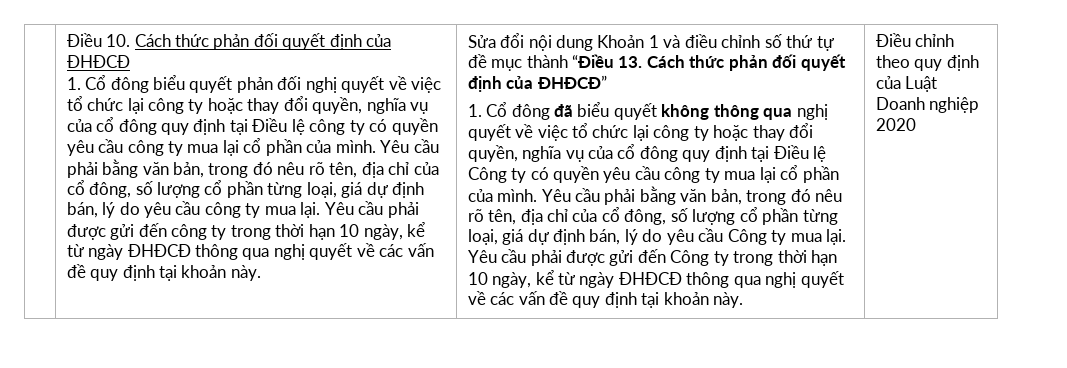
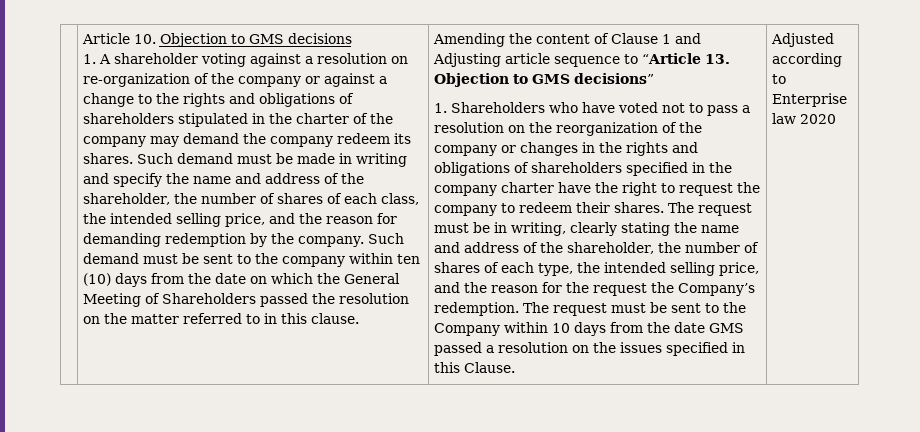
[66,33,392,50] [66,55,130,68] [66,75,442,93] [66,96,429,114] [66,117,438,135] [66,138,439,156] [66,159,439,178] [66,180,425,198] [66,201,419,218] [66,222,426,240] [66,243,434,260] [66,264,261,281] [467,33,834,51] [467,54,846,71] [467,75,607,92] [467,102,828,120] [467,123,814,141] [467,144,827,162] [467,165,839,183] [467,186,843,205] [467,207,838,225] [467,228,847,245] [467,249,838,266] [467,270,844,288] [467,291,744,308] [875,33,955,47] [875,55,979,71] [875,76,938,92] [875,97,980,113] | Điều 10. Cách thức phản đối quyết định của ĐHĐCĐ // 1. Cổ đông biểu quyết phản đối nghị quyết về việc tổ chức lại công ty hoặc thay đổi quyền, nghĩa vụ của cổ đông quy định tại Điều lệ công ty có quyền yêu cầu công ty mua lại cổ phần của mình. Yêu cầu phải bằng văn bản, trong đó nêu rõ tên, địa chỉ của cổ đông, số lượng cổ phần từng loại, giá dự định bán, lý do yêu cầu công ty mua lại. Yêu cầu phải được gửi đến công ty trong thời hạn 10 ngày, kể từ ngày ĐHĐCĐ thông qua nghị quyết về các vấn đề quy định tại khoản này. | Sửa đổi nội dung Khoản 1 và điều chỉnh số thứ tự đề mục thành “Điều 13. Cách thức phản đối quyết định của ĐHĐCĐ” // 1. Cổ đông đã biểu quyết không thông qua nghị quyết về việc tổ chức lại công ty hoặc thay đổi quyền, nghĩa vụ của cổ đông quy định tại Điều lệ Công ty có quyền yêu cầu công ty mua lại cổ phần của mình. Yêu cầu phải bằng văn bản, trong đó nêu rõ tên, địa chỉ của cổ đông, số lượng cổ phần từng loại, giá dự định bán, lý do yêu cầu Công ty mua lại. Yêu cầu phải được gửi đến Công ty trong thời hạn 10 ngày, kể từ ngày ĐHĐCĐ thông qua nghị quyết về các vấn đề quy định tại khoản này. | Điều chỉnh theo quy định của Luật Doanh nghiệp -> [81,33,352,47] [82,53,408,67] [82,73,387,87] [82,93,354,107] [82,113,393,127] [82,133,411,147] [82,153,407,167] [82,173,364,187] [82,193,420,205] [82,213,397,227] [82,233,405,247] [82,253,420,267] [82,273,400,287] [82,293,409,307] [82,313,359,324] [432,33,701,47] [432,53,730,67] [433,73,654,87] [433,102,750,116] [433,122,702,136] [433,142,698,156] [433,162,732,176] [433,182,760,196] [433,202,752,216] [433,222,739,236] [433,242,760,254] [433,262,759,276] [433,282,755,296] [433,302,746,316] [433,322,744,336] [433,342,745,356] [433,362,515,373] [770,33,834,47] [771,53,842,67] [771,74,786,84] [771,93,847,107] [771,113,796,124] | Article 10. Objection to GMS decisions // 1. A shareholder voting against a resolution on re-organization of the company or against a change to the rights and obligations of shareholders stipulated in the charter of the company may demand the company redeem its shares. Such demand must be made in writing and specify the name and address of the shareholder, the number of shares of each class, the intended selling price, and the reason for demanding redemption by the company. Such demand must be sent to the company within ten (10) days from the date on which the General Meeting of Shareholders passed the resolution on the matter referred to in this clause. | Amending the content of Clause 1 and Adjusting article sequence to “Article 13. Objection to GMS decisions” // 1. Shareholders who have voted not to pass a resolution on the reorganization of the company or changes in the rights and obligations of shareholders specified in the company charter have the right to request the company to redeem their shares. The request must be in writing, clearly stating the name and address of the shareholder, the number of shares of each type, the intended selling price, and the reason for the request the Company’s redemption. The request must be sent to the Company within 10 days from the date GMS passed a resolution on the issues specified in this Clause. | Adjusted according to Enterprise law

